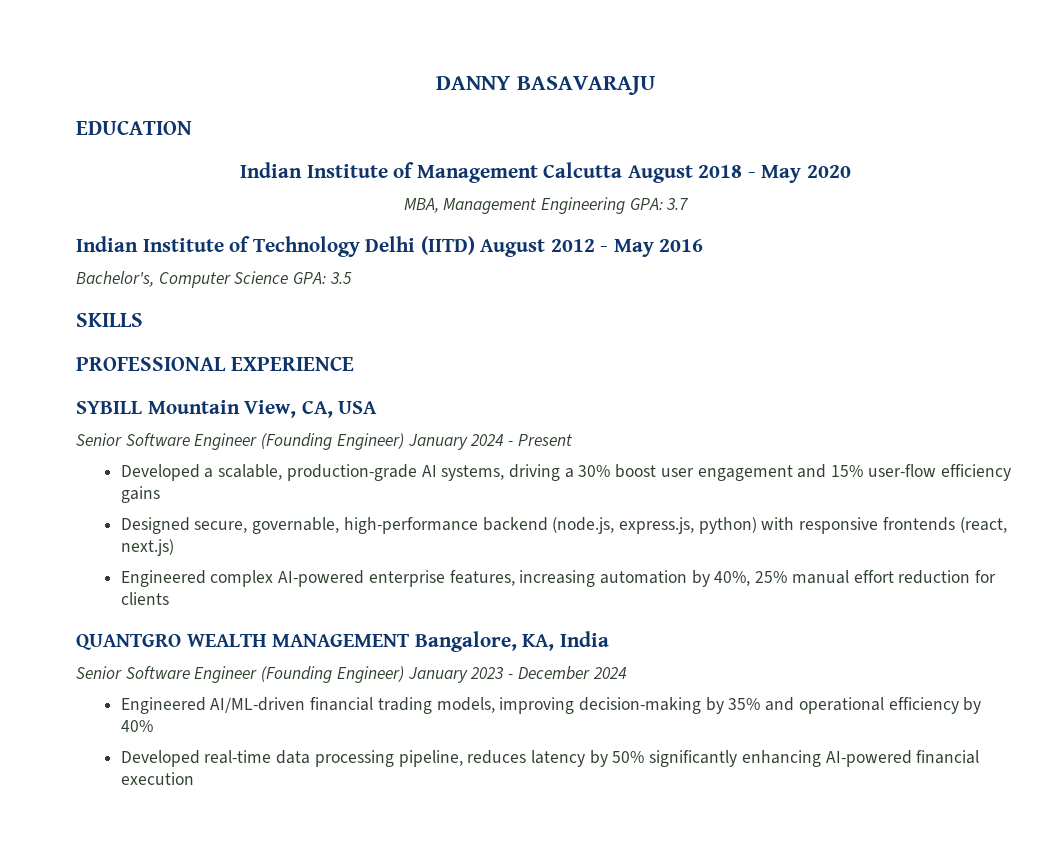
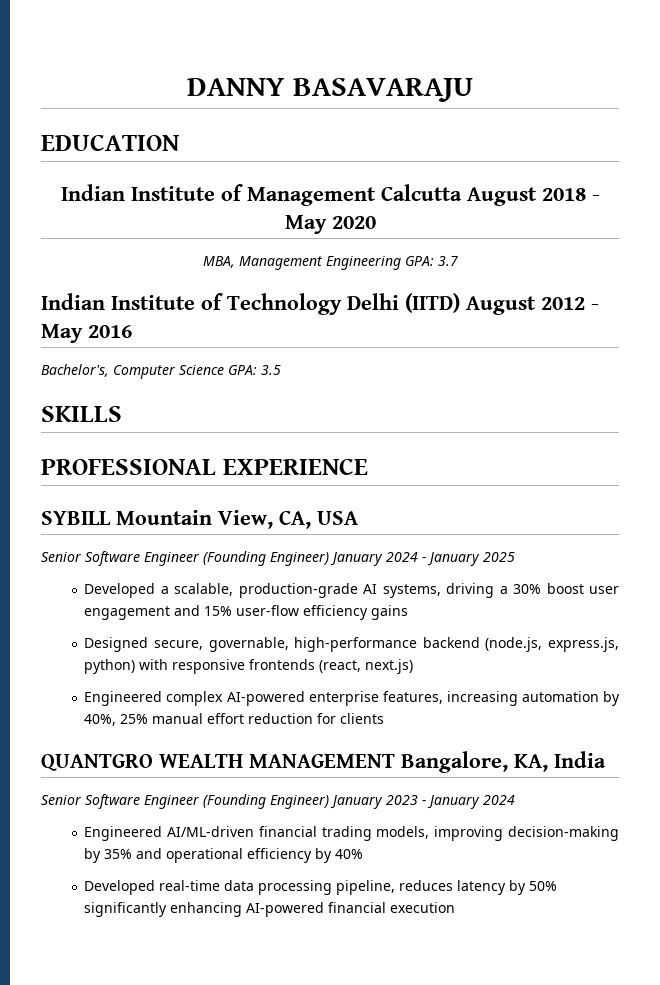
[517,434,573,446] Present -> [427,552,515,566] January 2025
[517,666,590,680] December -> [427,795,480,809] January

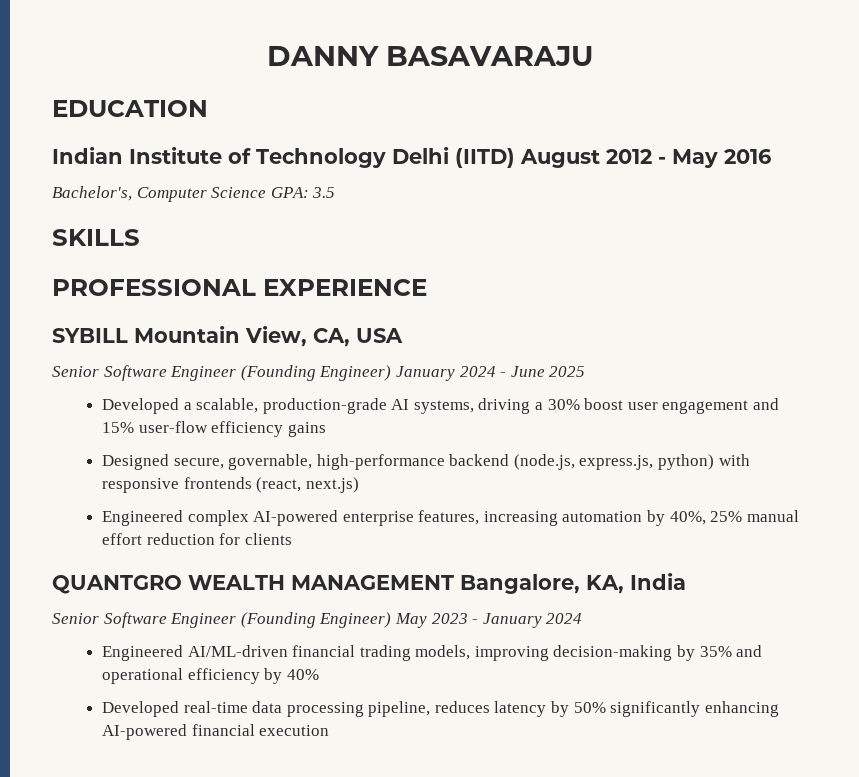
[60,184,600,206] [284,215,376,234] [202,256,458,270] // Indian Institute of Management Calcutta August 2018 - May 2020 // MBA, Management Engineering GPA: 3.7 -> (208, 108) none
[427,552,480,566] January -> [510,366,545,377] June
[330,795,383,809] January -> [394,613,427,628] May

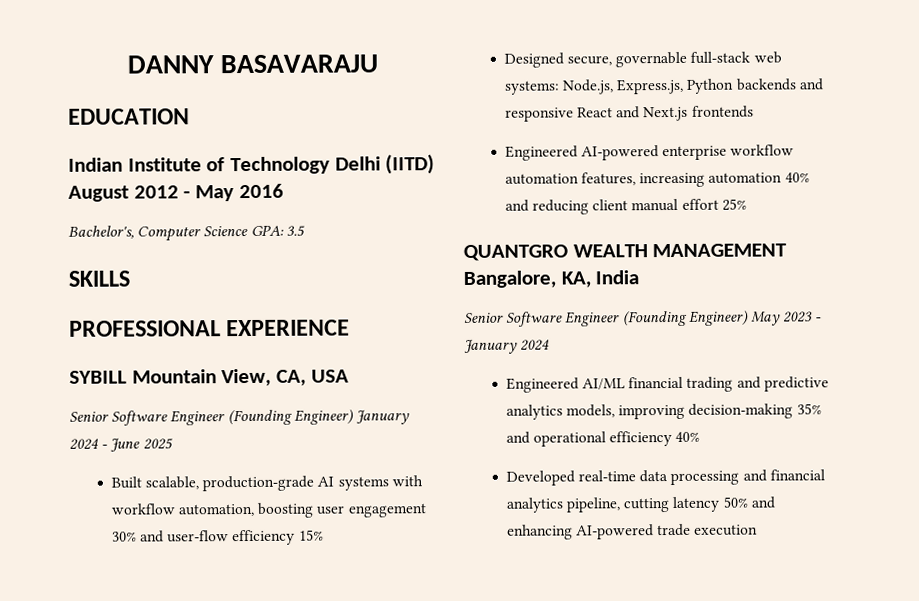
[101,398,192,414] Developed a -> [110,476,142,489] Built
[413,398,780,414] [101,422,134,433] systems, driving a 30% boost user engagement and 15% -> [337,475,423,491] [110,502,427,518] [111,530,165,543] systems with workflow automation, boosting user engagement 30% and
[287,422,326,437] gains -> [298,529,324,541] 15%
[228,454,750,470] [101,478,179,493] governable, high-performance backend (node.js, express.js, python) with responsive -> [615,51,782,68] [503,78,824,95] [504,106,689,122] governable full-stack web systems: Node.js, Express.js, Python backends and responsive React and Next.js
[256,477,359,493] [101,510,249,526] (react, next.js) // Engineered complex -> [504,145,578,161] // Engineered
(414, 518) none -> [730,144,795,156] [504,173,579,185] workflow automation
[647,510,799,526] [101,533,292,545] by 40%, 25% manual effort reduction for clients -> [784,172,810,183] [504,198,747,215] 40% and reducing client manual effort 25%
[187,645,288,657] AI/ML-driven -> [582,378,626,390] AI/ML
(411, 653) none -> [736,376,829,392] [505,404,563,420] and predictive analytics
[677,645,696,661] by -> (794, 411) none
[264,668,283,684] by -> (673, 438) none
[368,701,701,717] pipeline, reduces latency by 50% significantly -> [742,469,825,482] [505,496,775,513] and financial analytics pipeline, cutting latency 50% and
[191,724,255,736] financial -> [657,523,692,537] trade

